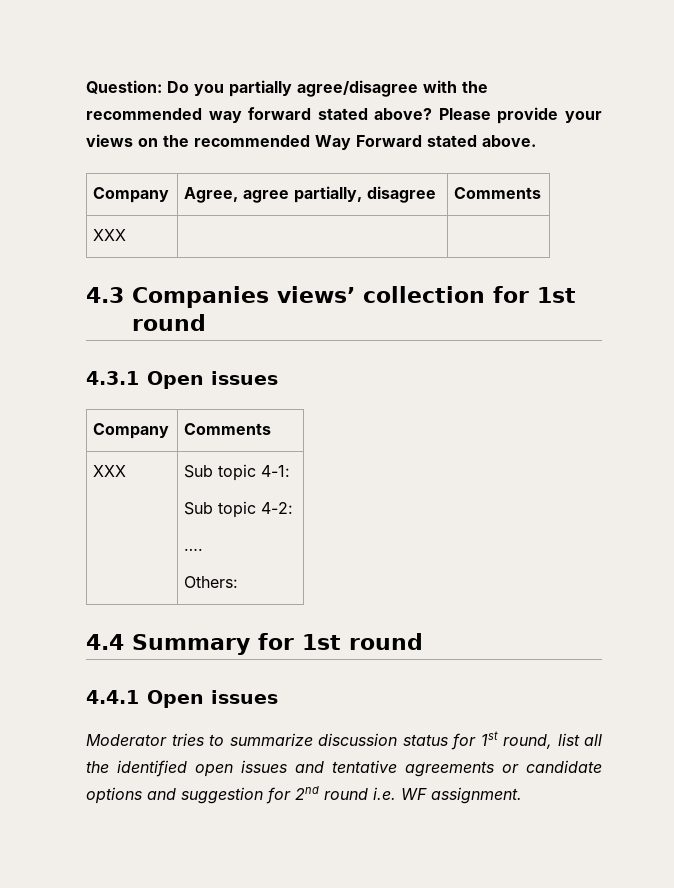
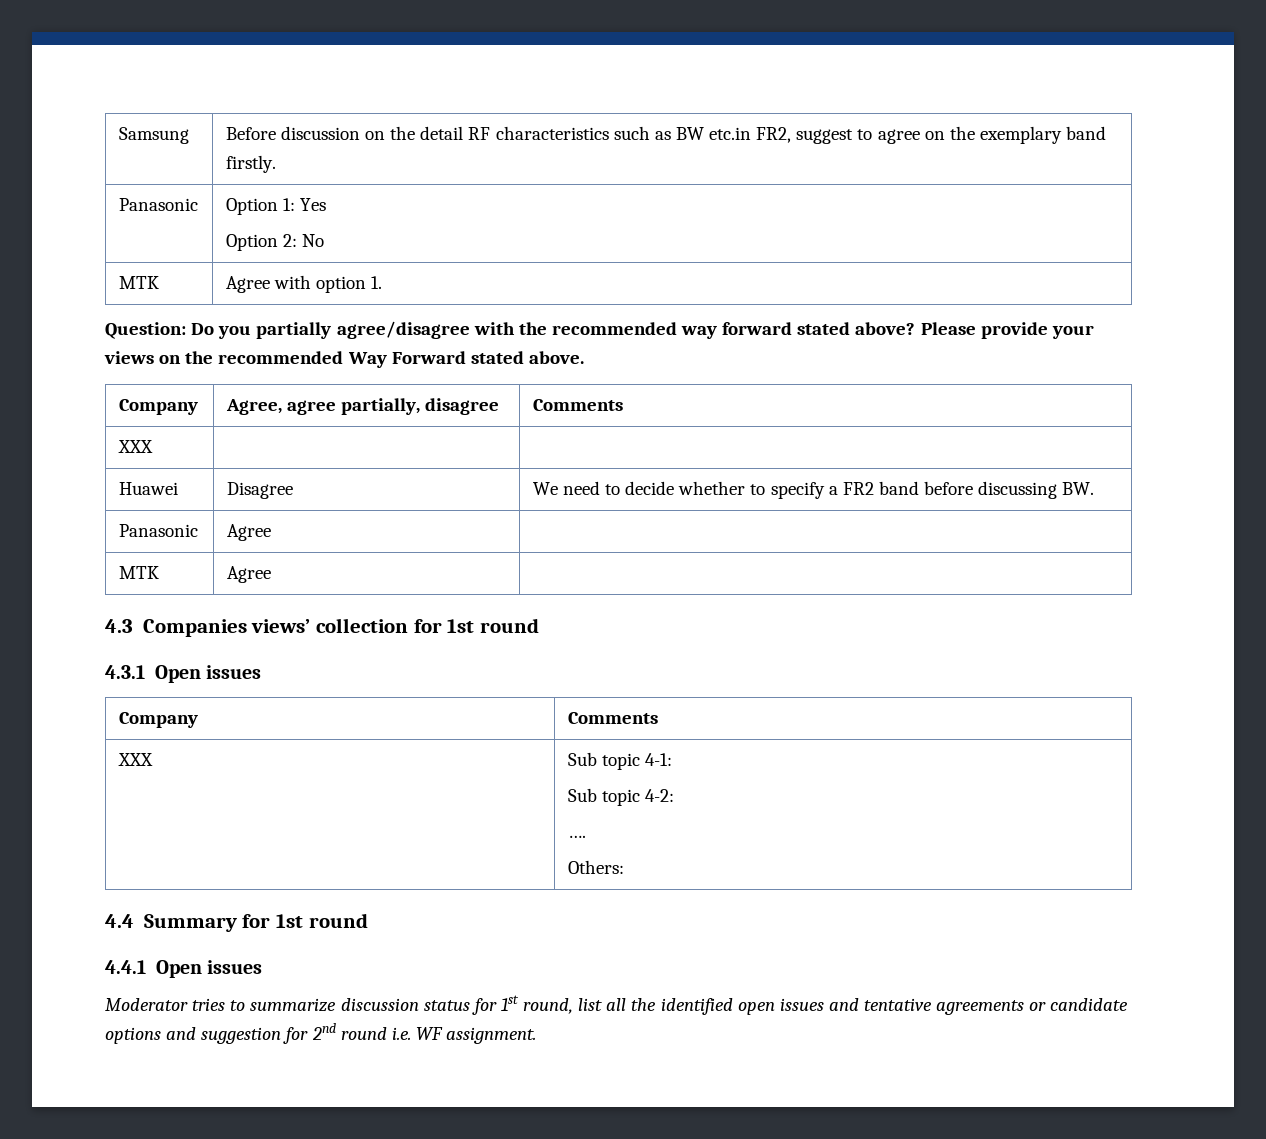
(86, 87) none -> [118,127,189,144] [225,126,1107,144] [225,155,276,173] [118,198,198,211] [225,198,327,215] [225,234,325,251] [118,276,159,289] [225,275,383,293] Samsung | Before discussion on the detail RF characteristics such as BW etc.in FR2, suggest to agree on the exemplary band firstly. // Panasonic | Option 1: Yes // Option 2: No // MTK | Agree with option 1. //
(127, 235) none -> [118,482,178,495] [226,482,293,499] [532,481,1095,499] [118,524,198,537] [226,524,271,541] [118,566,159,579] [226,566,271,583] // Huawei | Disagree | We need to decide whether to specify a FR2 band before discussing BW. // Panasonic | Agree | // MTK | Agree |

